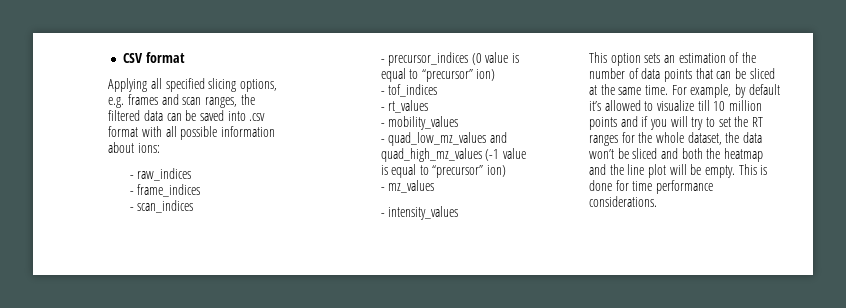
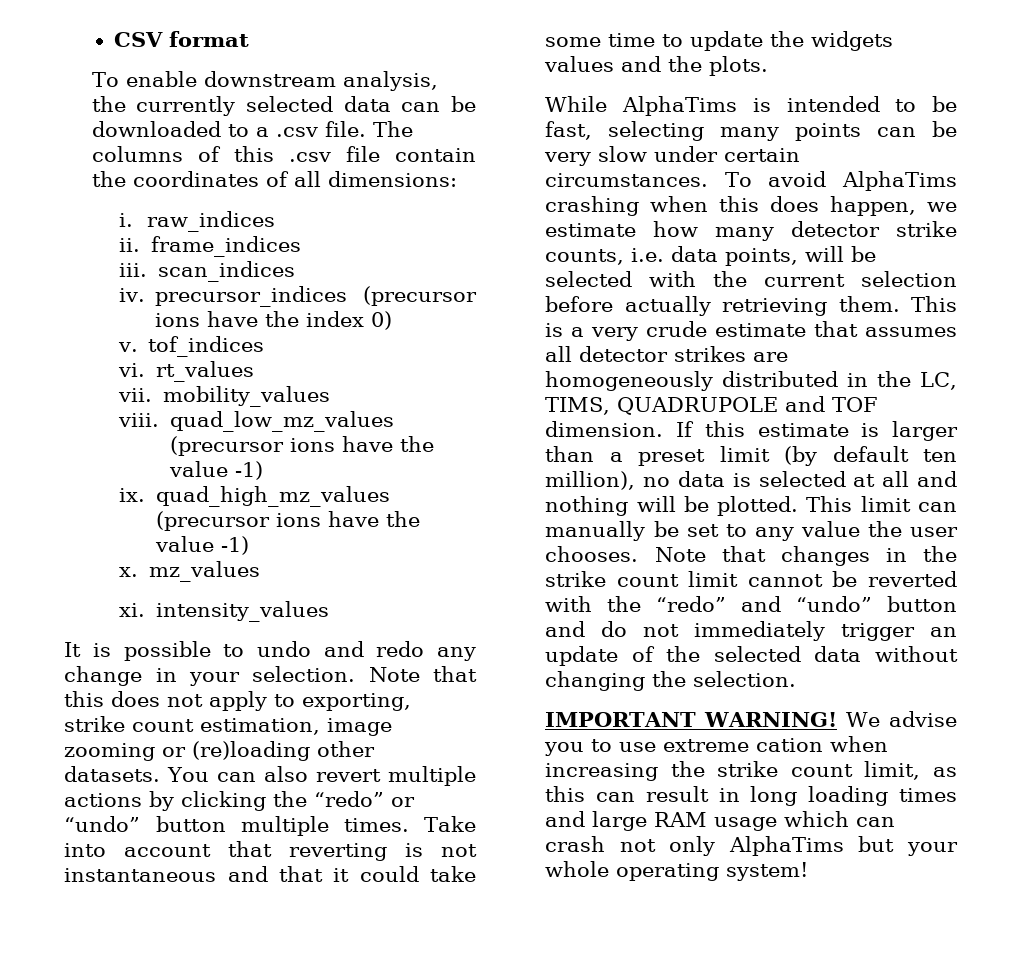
[108,78,277,92] [108,94,255,108] [108,110,266,121] [108,126,275,140] [108,142,160,153] [129,175,134,179] Applying all specified slicing options, e.g. frames and scan ranges, the filtered data can be saved into .csv format with all possible information about ions: // - -> [91,71,438,91] [91,96,477,116] [91,121,413,137] [91,146,476,162] [91,171,457,187] [119,213,134,227] To enable downstream analysis, the currently selected data can be downloaded to a .csv file. The columns of this .csv file contain the coordinates of all dimensions: // i.
[129,191,134,195] - -> [119,238,141,252] ii.
[129,207,134,211] - -> [119,263,148,277] iii.
[380,52,520,66] [380,68,496,82] [380,91,385,95] - precursor_indices (0 value is equal to “precursor” ion) // - -> [119,286,477,307] [155,311,393,330] [118,342,139,352] iv. precursor_indices (precursor ions have the index 0) // v.
[380,107,385,111] - -> [118,363,146,377] vi.
[380,123,385,127] - -> [118,388,153,402] vii.
[380,132,507,146] [380,148,526,162] [380,164,507,178] [380,187,385,191] - quad_low_mz_values and quad_high_mz_values (-1 value is equal to “precursor” ion) // - -> [118,411,394,432] [169,436,434,456] [168,461,263,480] [119,486,390,507] [155,511,420,531] [154,536,249,555] [119,567,139,577] viii. quad_low_mz_values (precursor ions have the value -1) // ix. quad_high_mz_values (precursor ions have the value -1) // x.
[380,213,385,217] - -> [119,603,146,617] xi.
[589,52,757,66] [589,68,775,82] [589,84,780,98] [589,100,763,111] [589,116,763,130] [589,132,763,146] [589,148,764,162] [589,164,768,178] [589,180,714,194] [589,196,658,207] This option sets an estimation of the number of data points that can be sliced at the same time. For example, by default it’s allowed to visualize till 10 million points and if you will try to set the RT ranges for the whole dataset, the data won’t be sliced and both the heatmap and the line plot will be empty. This is done for time performance considerations. -> [64,641,477,661] [64,666,477,686] [64,691,412,711] [64,716,393,736] [64,741,376,761] [64,766,477,786] [64,791,416,811] [64,816,477,836] [64,841,477,861] [64,866,476,882] [545,31,894,51] [544,56,769,76] [545,96,957,116] [545,121,957,141] [544,146,801,166] [545,171,957,191] [545,196,957,216] [545,221,958,241] [545,246,877,266] [545,271,957,287] [545,296,958,316] [545,321,957,341] [545,346,789,362] [545,371,958,391] [545,396,879,415] [545,421,959,441] [545,446,957,466] [545,471,957,490] [545,496,957,516] [545,521,958,541] [545,546,957,566] [545,571,957,587] [545,596,957,612] [545,621,957,641] [545,646,958,666] [545,671,797,691] [545,711,957,727] [544,736,889,756] [545,761,958,781] [545,786,957,806] [545,811,896,831] [545,836,958,856] [545,861,809,881] It is possible to undo and redo any change in your selection. Note that this does not apply to exporting, strike count estimation, image zooming or (re)loading other datasets. You can also revert multiple actions by clicking the “redo” or “undo” button multiple times. Take into account that reverting is not instantaneous and that it could take some time to update the widgets values and the plots. // While AlphaTims is intended to be fast, selecting many points can be very slow under certain circumstances. To avoid AlphaTims crashing when this does happen, we estimate how many detector strike counts, i.e. data points, will be selected with the current selection before actually retrieving them. This is a very crude estimate that assumes all detector strikes are homogeneously distributed in the LC, TIMS, QUADRUPOLE and TOF dimension. If this estimate is larger than a preset limit (by default ten million), no data is selected at all and nothing will be plotted. This limit can manually be set to any value the user chooses. Note that changes in the strike count limit cannot be reverted with the “redo” and “undo” button and do not immediately trigger an update of the selected data without changing the selection. // IMPORTANT WARNING! We advise you to use extreme cation when increasing the strike count limit, as this can result in long loading times and large RAM usage which can crash not only AlphaTims but your whole operating system!

